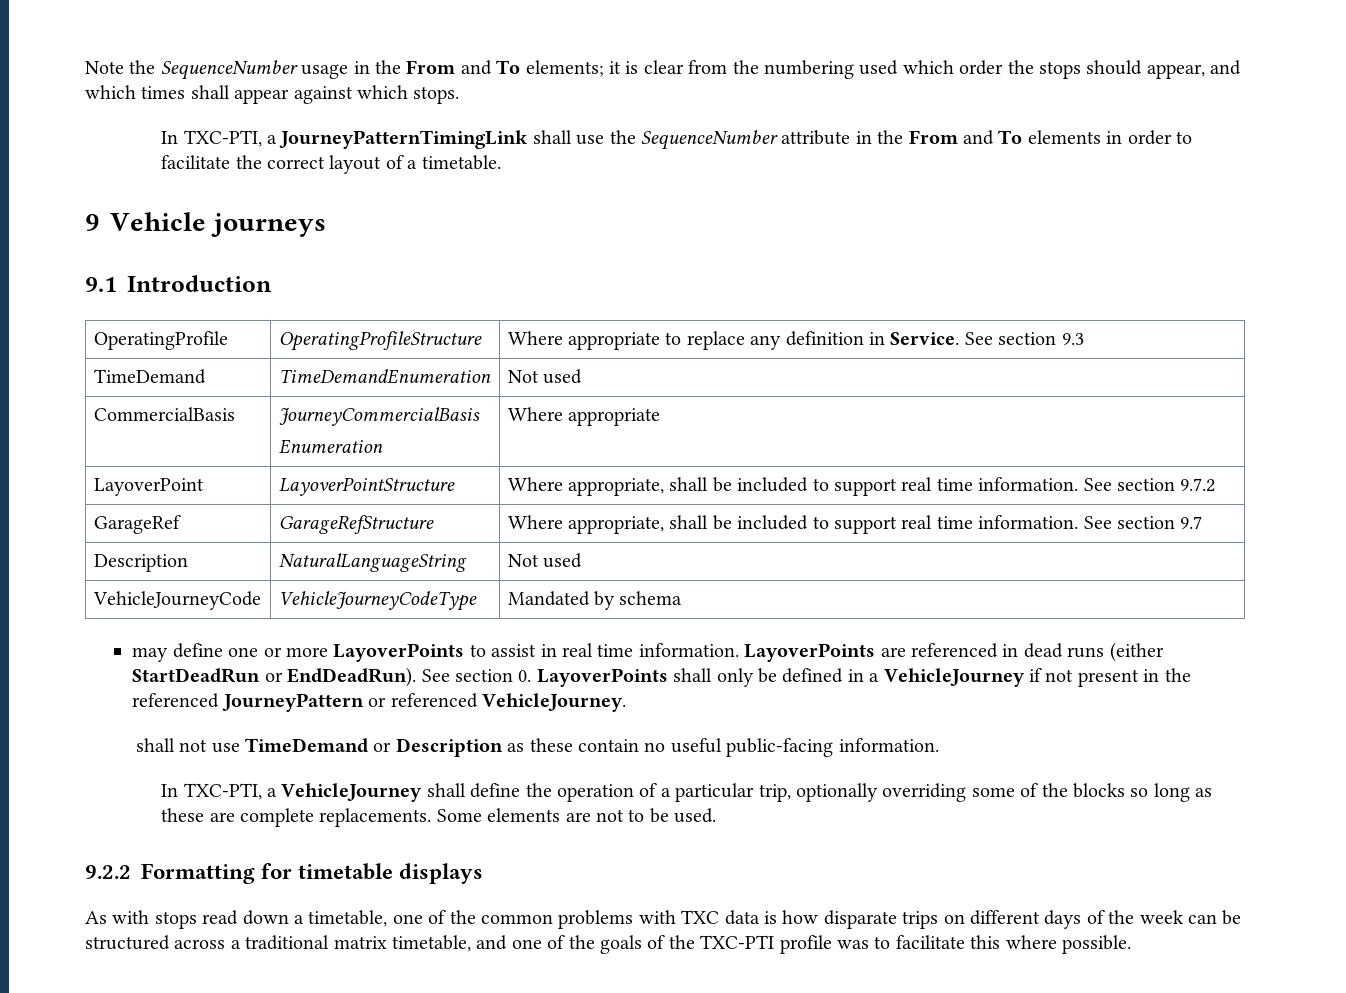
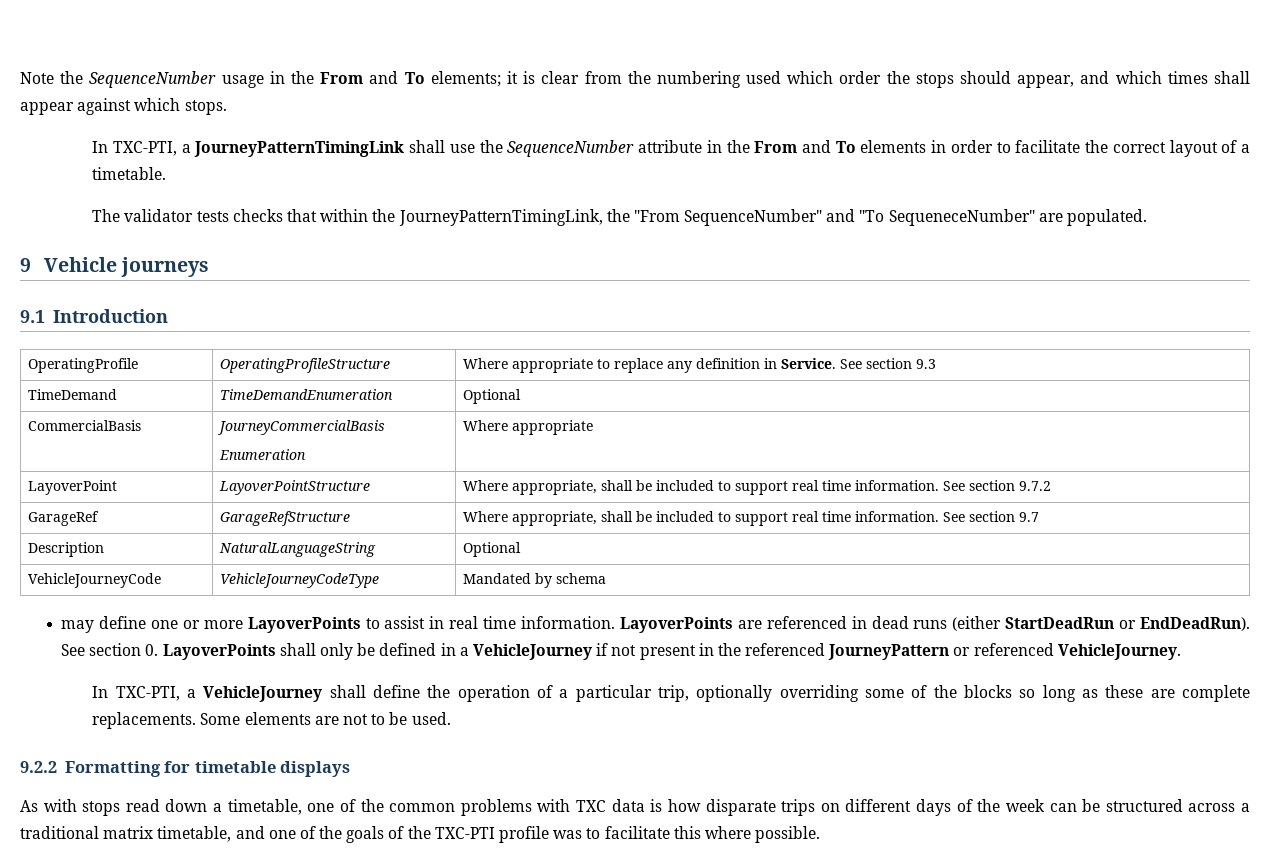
(501, 162) none -> [92,209,1147,226] // The validator tests checks that within the JourneyPatternTimingLink, the "From SequenceNumber" and "To SequeneceNumber" are populated.
[507,369,583,384] Not used -> [462,389,521,404] Optional
[507,553,583,568] Not used -> [462,542,521,557] Optional
[135,738,939,757] // shall not use TimeDemand or Description as these contain no useful public-facing information. -> (1181, 652) none

